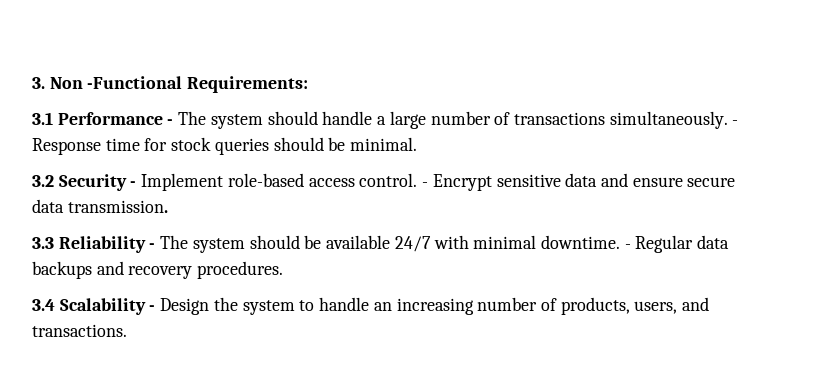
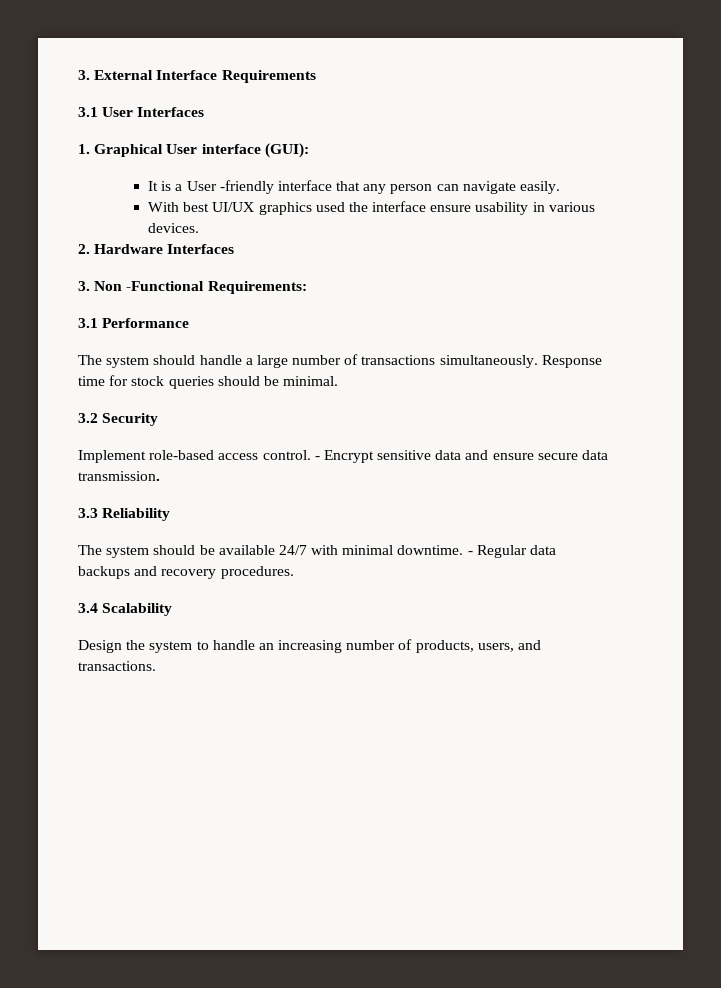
[32,77,45,89] 3. -> [78,70,316,83] [78,107,205,117] [78,143,309,158] [147,180,561,194] [147,201,595,215] [147,223,199,233] [78,244,235,254] [78,281,90,291] 3. External Interface Requirements // 3.1 User Interfaces // 1. Graphical User interface (GUI): // It is a User -friendly interface that any person can navigate easily. // With best UI/UX graphics used the interface ensure usability in various devices. // 2. Hardware Interfaces // 3.
[167,119,174,125] - -> (190, 323) //
[732,120,739,125] - -> (538, 361) none
[130,181,137,187] - -> (159, 419) //
[149,243,156,249] - -> (171, 514) //
[149,305,156,311] - -> (173, 609) //

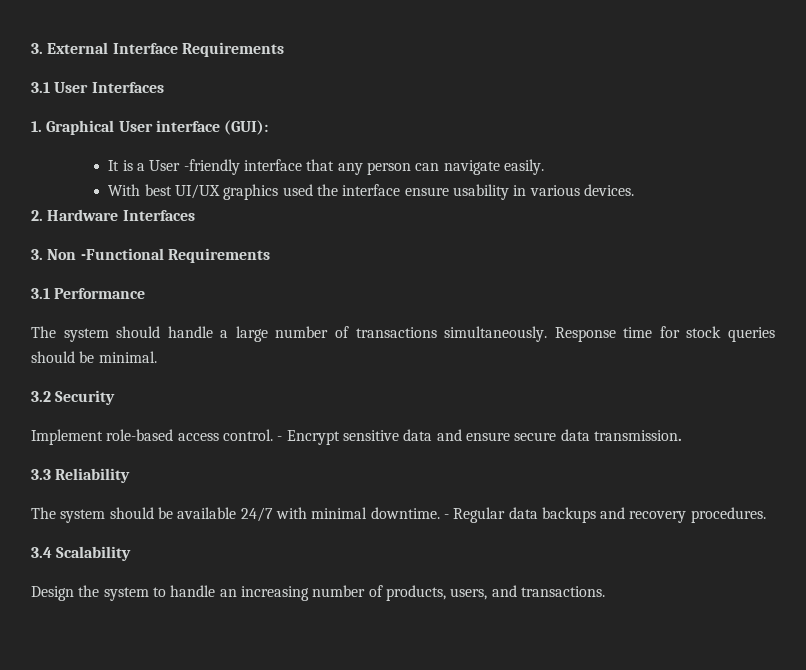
[207,281,307,294] Requirements: -> [167,248,270,263] Requirements

